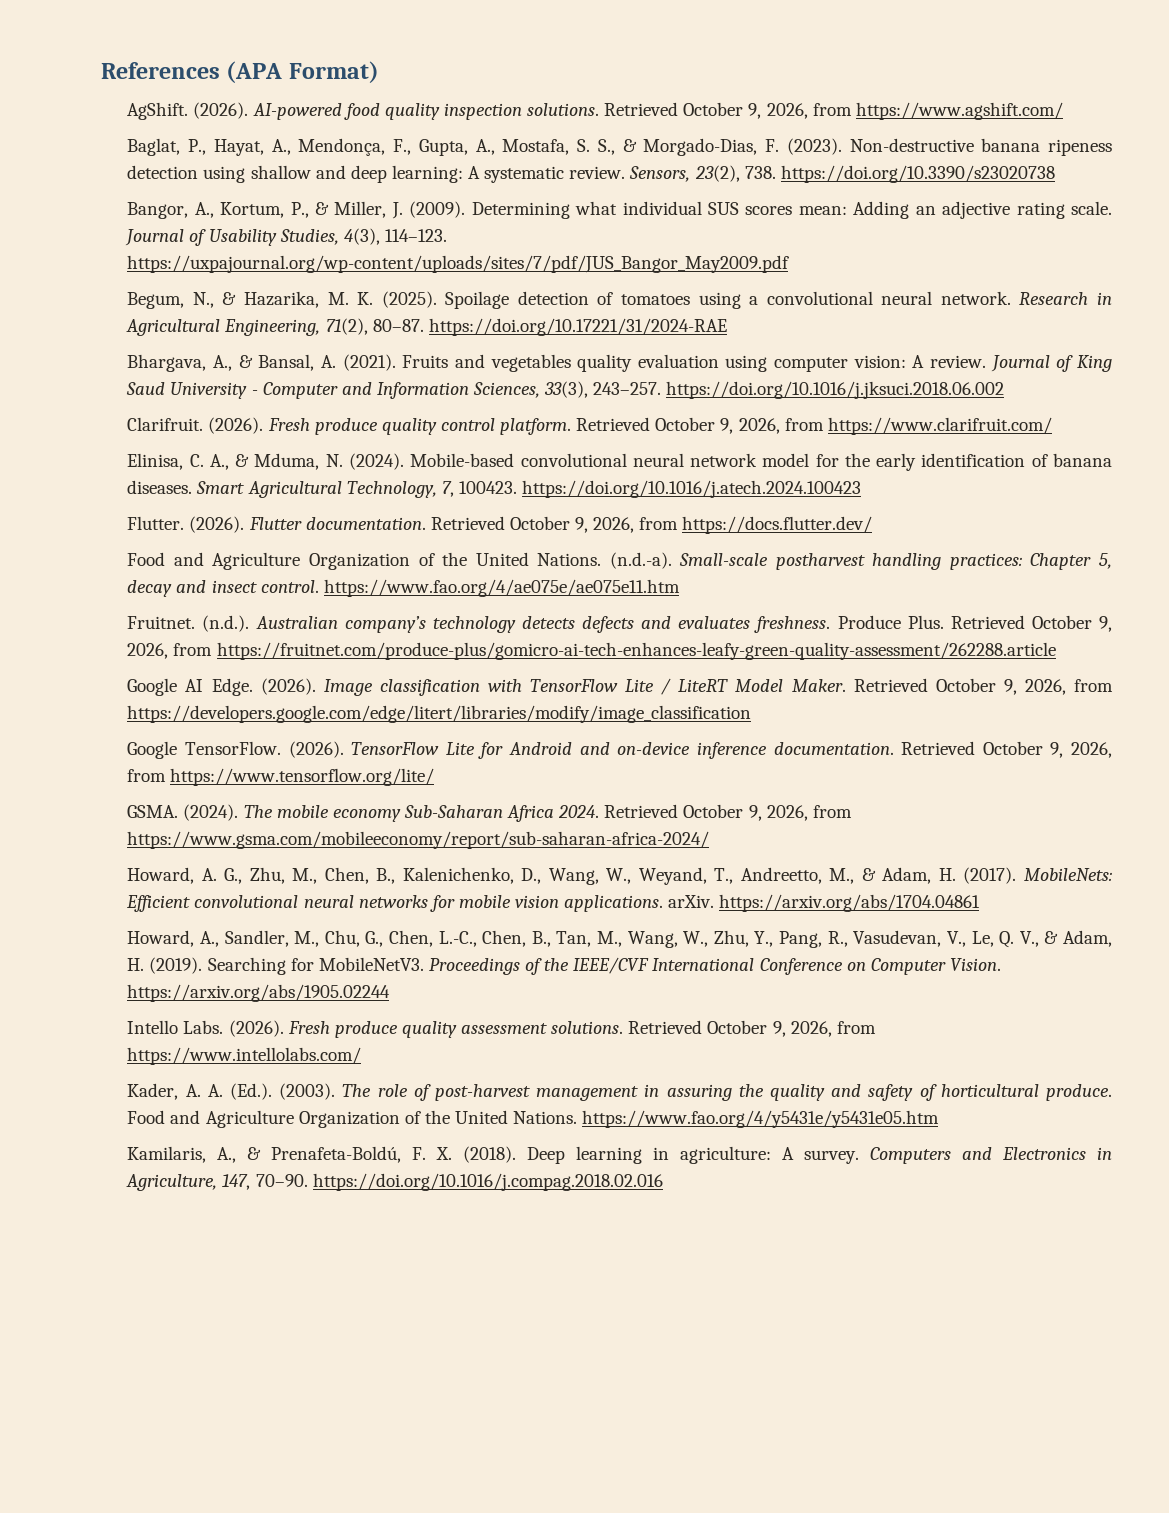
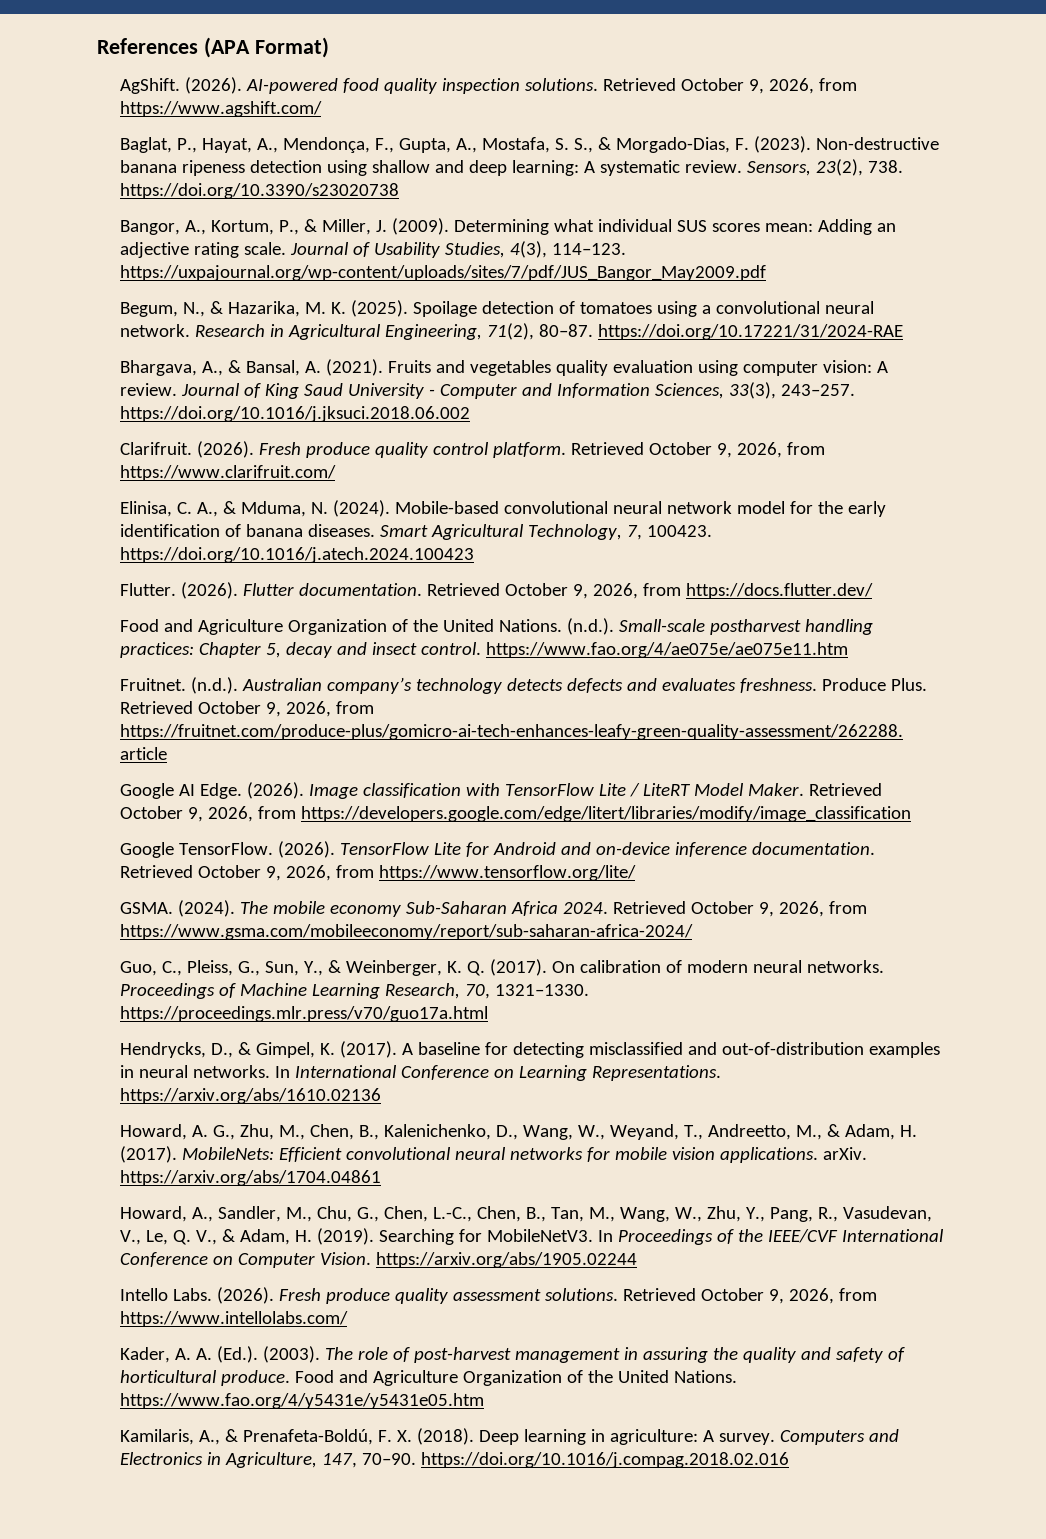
[609,552,672,569] (n.d.-a). -> [567,618,615,635] (n.d.).
(710, 840) none -> [120,959,885,976] [120,983,590,999] [120,1006,489,1022] [120,1041,941,1058] [120,1065,722,1081] [120,1088,382,1104] // Guo, C., Pleiss, G., Sun, Y., & Weinberger, K. Q. (2017). On calibration of modern neural networks. Proceedings of Machine Learning Research, 70, 1321–1330. https://proceedings.mlr.press/v70/guo17a.html // Hendrycks, D., & Gimpel, K. (2017). A baseline for detecting misclassified and out-of-distribution examples in neural networks. In International Conference on Learning Representations. https://arxiv.org/abs/1610.02136
(424, 964) none -> [598,1230,614,1242] In

